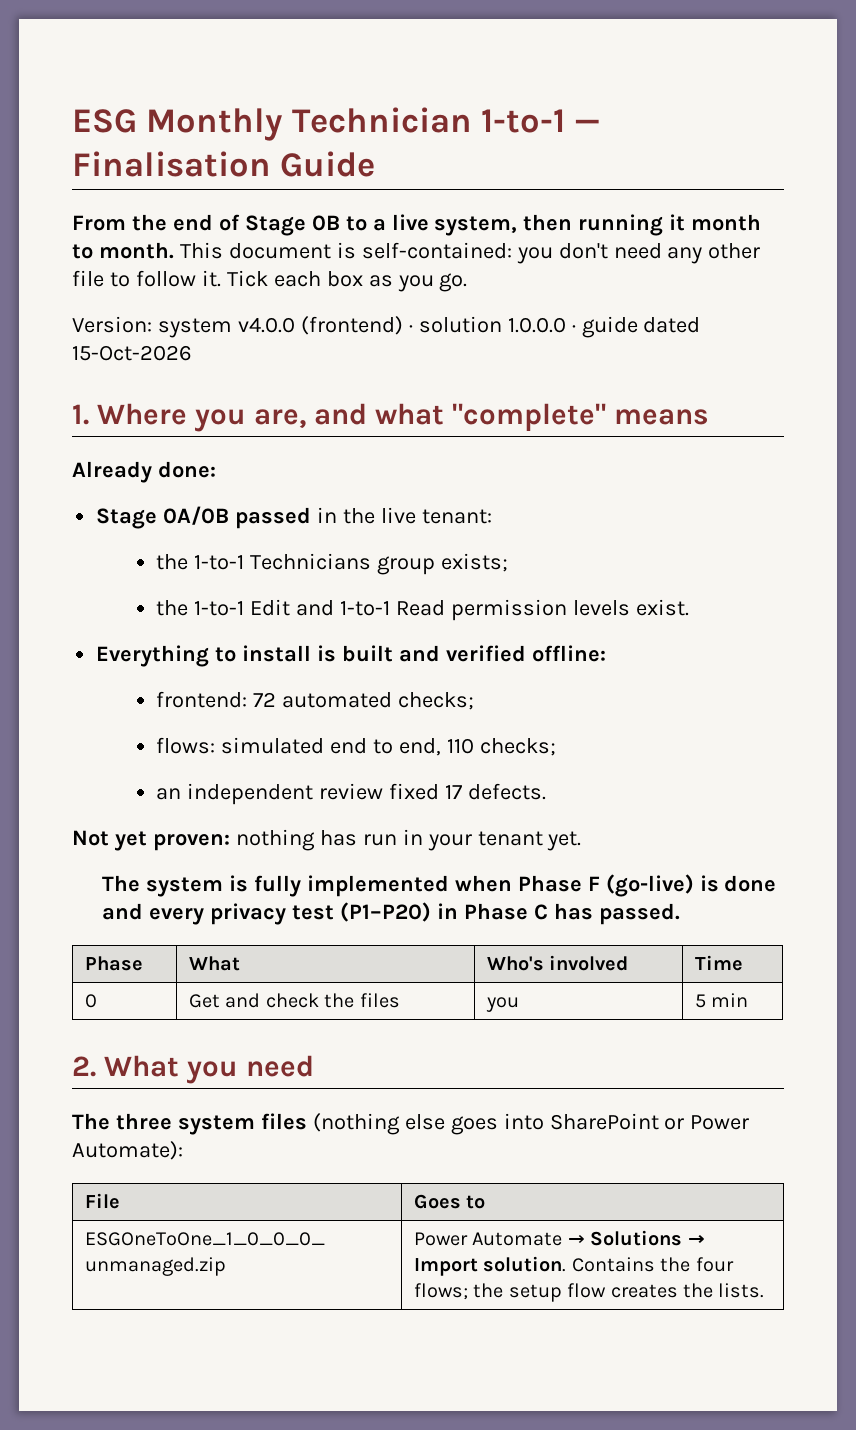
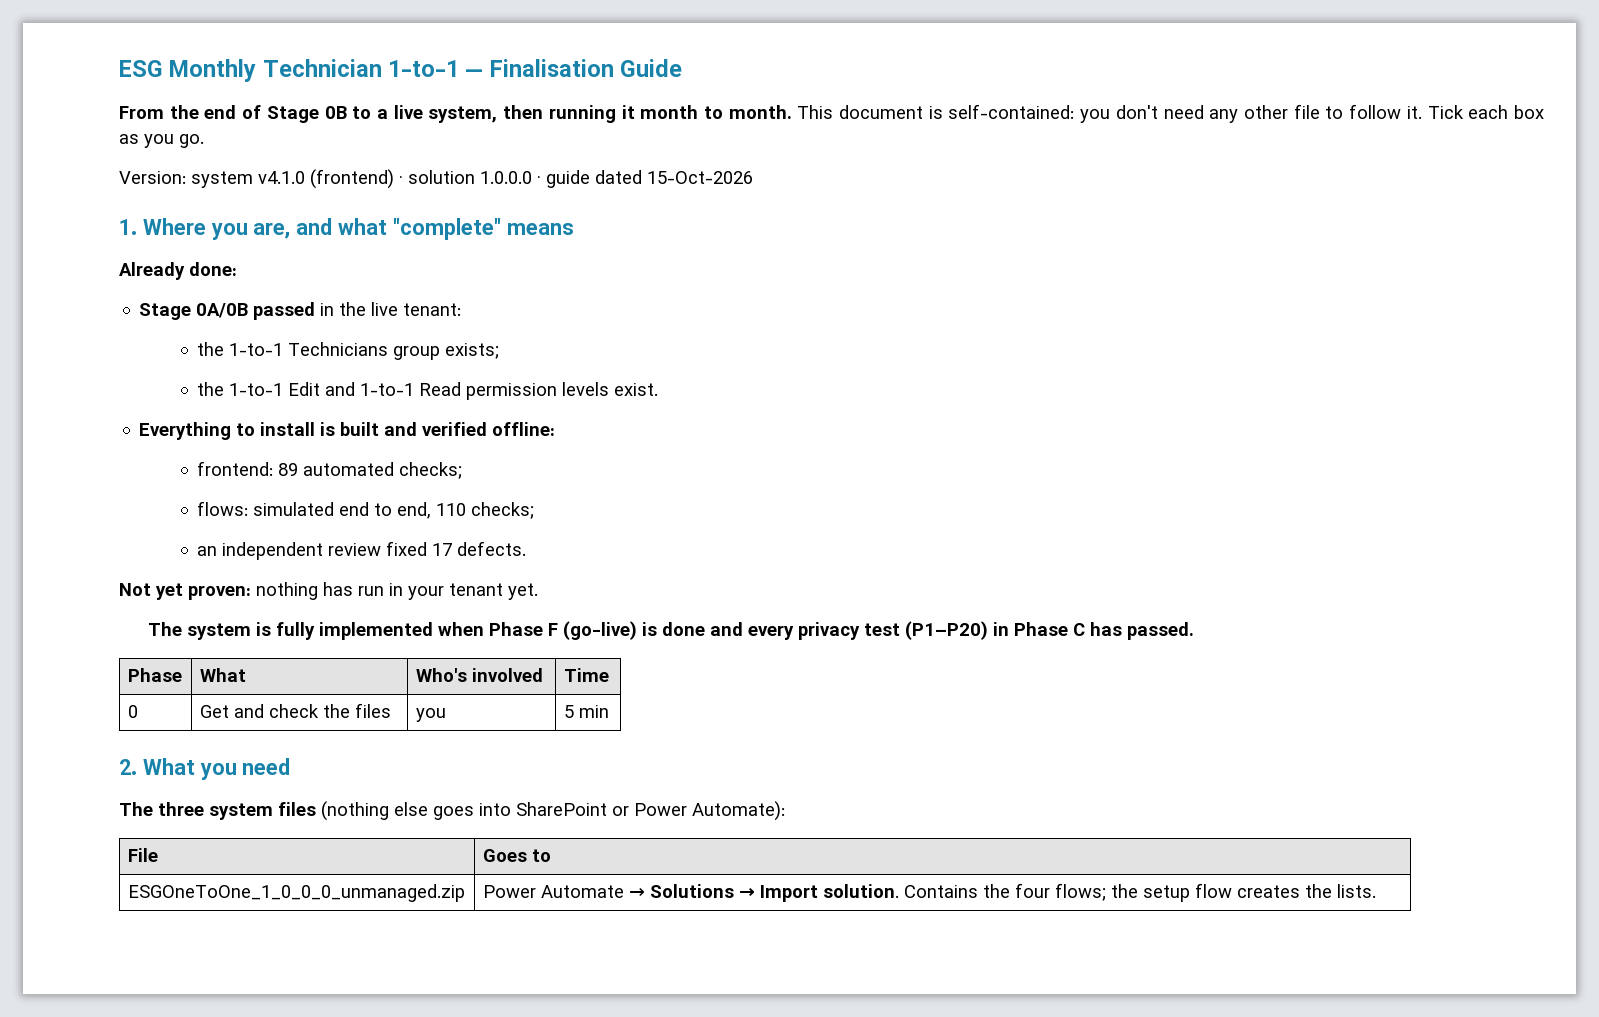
[237,317,295,333] v4.0.0 -> [258,171,305,184] v4.1.0
[253,692,277,707] 72 -> [278,463,299,476] 89

